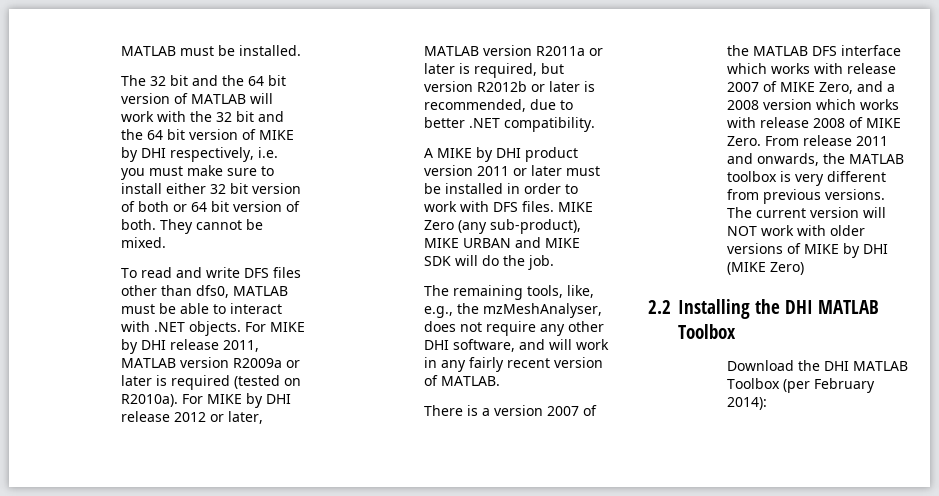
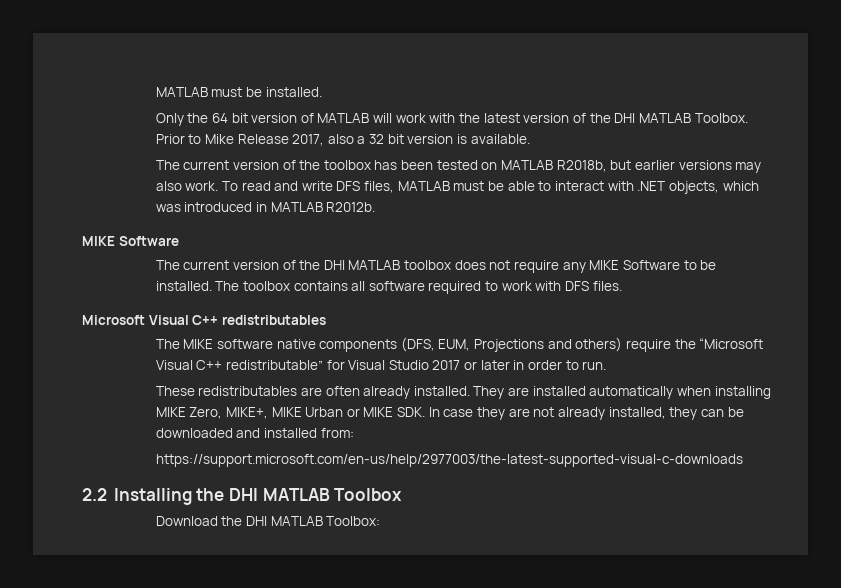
[121,75,219,86] The 32 bit and -> [155,113,184,126] Only
[216,111,285,122] [121,129,295,140] [121,147,279,162] [121,165,275,180] [121,183,302,194] [121,201,301,212] [121,219,264,234] [121,237,167,248] 32 bit and the 64 bit version of MIKE by DHI respectively, i.e. you must make sure to install either 32 bit version of both or 64 bit version of both. They cannot be mixed. // -> [483,113,748,123] [155,134,530,146] [155,160,762,173] [155,181,219,191] latest version of the DHI MATLAB Toolbox. Prior to Mike Release 2017, also a 32 bit version is available. // The current version of the toolbox has been tested on MATLAB R2018b, but earlier versions may also work.
[273,267,302,278] [121,285,230,298] files other than dfs0, -> [364,181,395,193] files,
[189,321,306,336] [121,339,260,354] [121,357,301,368] [121,375,302,390] [121,393,292,408] [121,411,264,424] [424,45,604,56] [424,63,565,78] [424,81,596,92] [424,99,574,112] [424,117,596,132] [424,147,579,162] [424,165,601,176] [424,183,562,194] objects. For MIKE by DHI release 2011, MATLAB version R2009a or later is required (tested on R2010a). For MIKE by DHI release 2012 or later, MATLAB version R2011a or later is required, but version R2012b or later is recommended, due to better .NET compatibility. // A MIKE by DHI product version 2011 or later must be installed in order -> [668,181,759,194] [155,202,376,212] [82,236,179,246] [155,260,717,273] [155,281,482,294] objects, which was introduced in MATLAB R2012b. // MIKE Software // The current version of the DHI MATLAB toolbox does not require any MIKE Software to be installed. The toolbox contains all software required
[558,202,594,212] [424,219,582,234] [424,237,581,248] [424,255,555,270] [424,285,595,300] [424,303,603,318] [424,321,605,336] [424,339,610,352] [424,357,604,372] [424,375,501,386] [424,405,598,416] [727,45,902,56] [727,63,897,74] [727,81,896,94] [727,99,900,110] [727,117,902,128] [727,135,889,146] [727,153,905,166] [727,171,887,186] [727,189,886,204] [727,207,887,218] [727,225,866,236] [727,243,889,258] [727,262,805,275] MIKE Zero (any sub-product), MIKE URBAN and MIKE SDK will do the job. // The remaining tools, like, e.g., the mzMeshAnalyser, does not require any other DHI software, and will work in any fairly recent version of MATLAB. // There is a version 2007 of the MATLAB DFS interface which works with release 2007 of MIKE Zero, and a 2008 version which works with release 2008 of MIKE Zero. From release 2011 and onwards, the MATLAB toolbox is very different from previous versions. The current version will NOT work with older versions of MIKE by DHI (MIKE Zero) -> [82,315,326,325] [155,337,764,352] [155,360,607,370] [155,386,771,399] [155,407,744,420] [155,428,354,438] [155,454,743,467] // Microsoft Visual C++ redistributables // The MIKE software native components (DFS, EUM, Projections and others) require the “Microsoft Visual C++ redistributable” for Visual Studio 2017 or later in order to run. // These redistributables are often already installed. They are installed automatically when installing MIKE Zero, MIKE+, MIKE Urban or MIKE SDK. In case they are not already installed, they can be downloaded and installed from: // https://support.microsoft.com/en-us/help/2977003/the-latest-supported-visual-c-downloads
[727,378,876,393] [727,397,768,410] Toolbox (per February 2014): -> [326,516,381,526] Toolbox:

